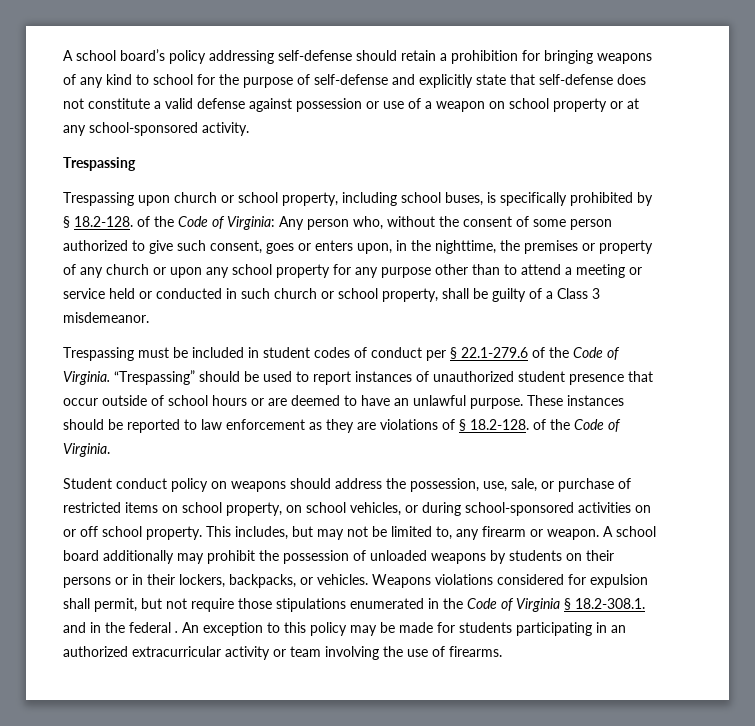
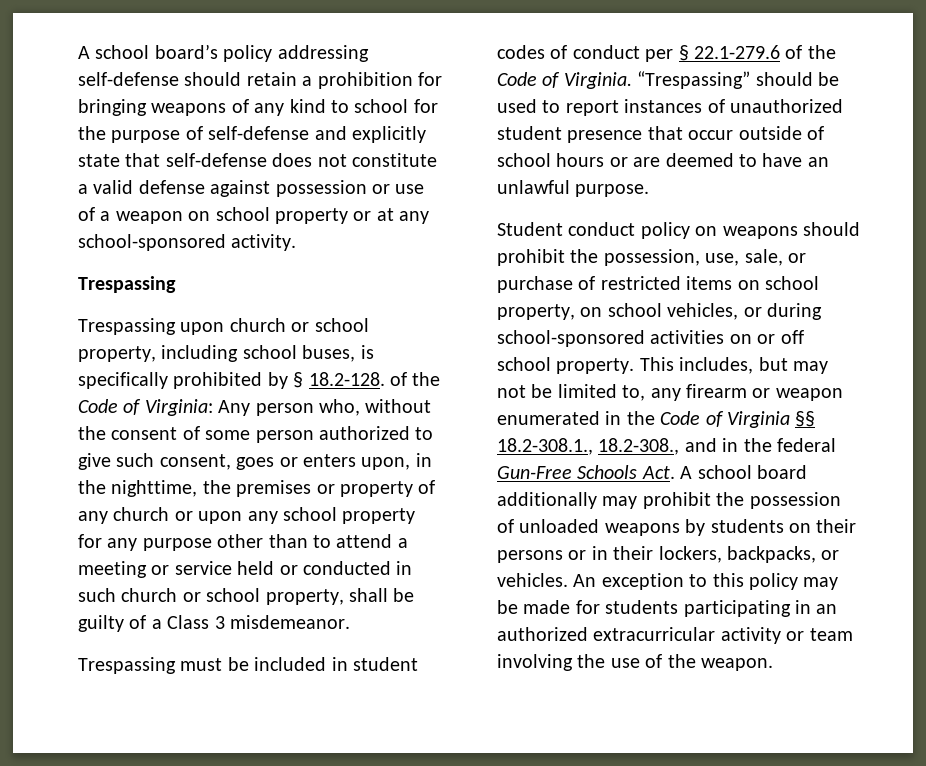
[527,395,624,406] [63,419,621,433] [63,443,110,457] These instances should be reported to law enforcement as they are violations of § 18.2-128. of the Code of Virginia. -> (650, 190) none
[335,478,382,489] address -> [497,249,565,266] prohibit
[547,529,599,540] weapon. -> [775,388,843,401] [497,411,816,428] [497,438,836,455] [497,465,675,479] weapon enumerated in the Code of Virginia §§ 18.2-308.1., 18.2-308., and in the federal Gun-Free Schools Act.
[372,574,648,588] [63,598,645,612] [63,622,178,633] Weapons violations considered for expulsion shall permit, but not require those stipulations enumerated in the Code of Virginia § 18.2-308.1. and in the federal . -> (568, 580) none
[449,646,502,657] firearms. -> [667,654,773,671] the weapon.

